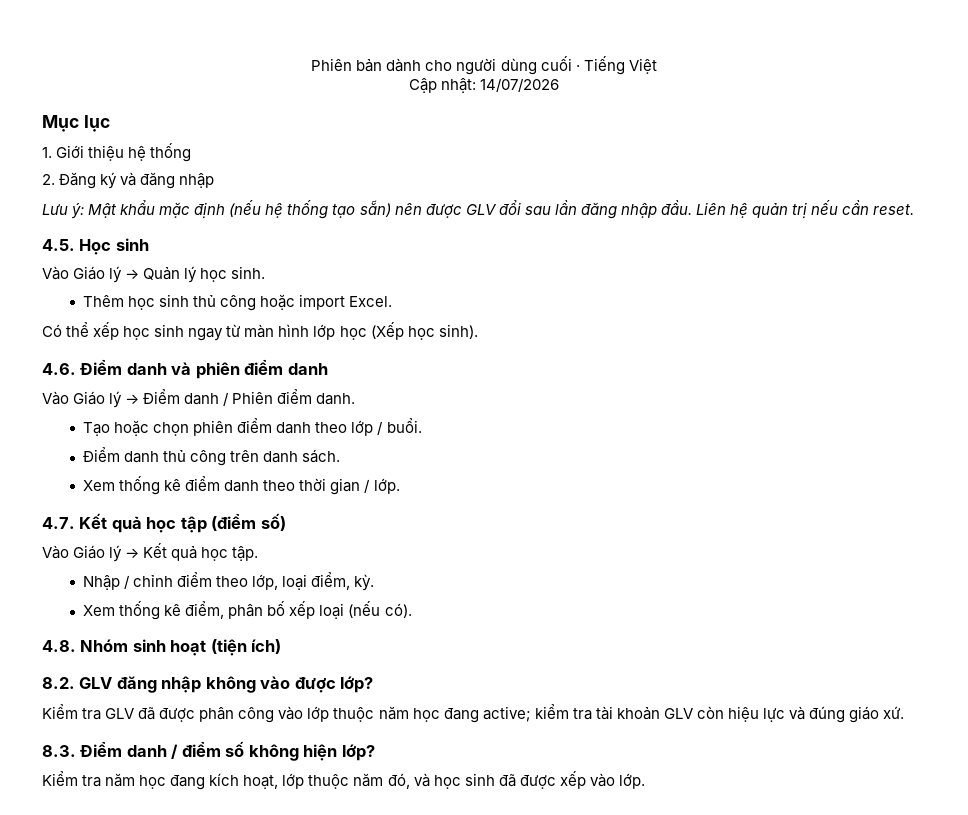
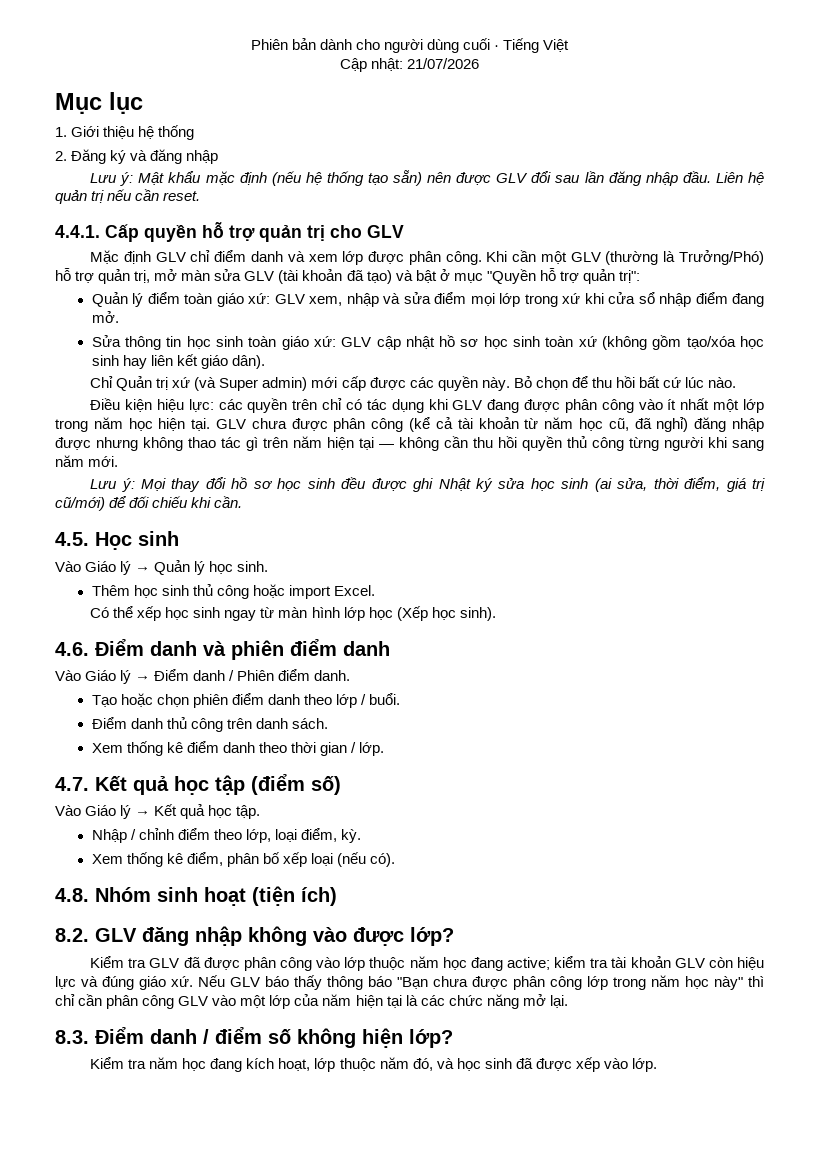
[480,78,560,92] 14/07/2026 -> [407,58,480,69] 21/07/2026
(915, 209) none -> [55,222,404,242] [90,250,764,265] [55,268,640,284] [91,292,765,307] [91,311,119,323] [91,335,765,350] [91,354,265,369] [90,376,737,391] [90,398,764,413] [55,417,765,432] [55,436,764,451] [55,455,119,467] [90,477,765,492] [55,496,243,511] // 4.4.1. Cấp quyền hỗ trợ quản trị cho GLV // Mặc định GLV chỉ điểm danh và xem lớp được phân công. Khi cần một GLV (thường là Trưởng/Phó) hỗ trợ quản trị, mở màn sửa GLV (tài khoản đã tạo) và bật ở mục "Quyền hỗ trợ quản trị": // Quản lý điểm toàn giáo xứ: GLV xem, nhập và sửa điểm mọi lớp trong xứ khi cửa sổ nhập điểm đang mở. // Sửa thông tin học sinh toàn giáo xứ: GLV cập nhật hồ sơ học sinh toàn xứ (không gồm tạo/xóa học sinh hay liên kết giáo dân). // Chỉ Quản trị xứ (và Super admin) mới cấp được các quyền này. Bỏ chọn để thu hồi bất cứ lúc nào. // Điều kiện hiệu lực: các quyền trên chỉ có tác dụng khi GLV đang được phân công vào ít nhất một lớp trong năm học hiện tại. GLV chưa được phân công (kể cả tài khoản từ năm học cũ, đã nghỉ) đăng nhập được nhưng không thao tác gì trên năm hiện tại — không cần thu hồi quyền thủ công từng người khi sang năm mới. // Lưu ý: Mọi thay đổi hồ sơ học sinh đều được ghi Nhật ký sửa học sinh (ai sửa, thời điểm, giá trị cũ/mới) để đối chiếu khi cần.
(905, 712) none -> [198,975,764,990] [55,994,568,1009] Nếu GLV báo thấy thông báo "Bạn chưa được phân công lớp trong năm học này" thì chỉ cần phân công GLV vào một lớp của năm hiện tại là các chức năng mở lại.

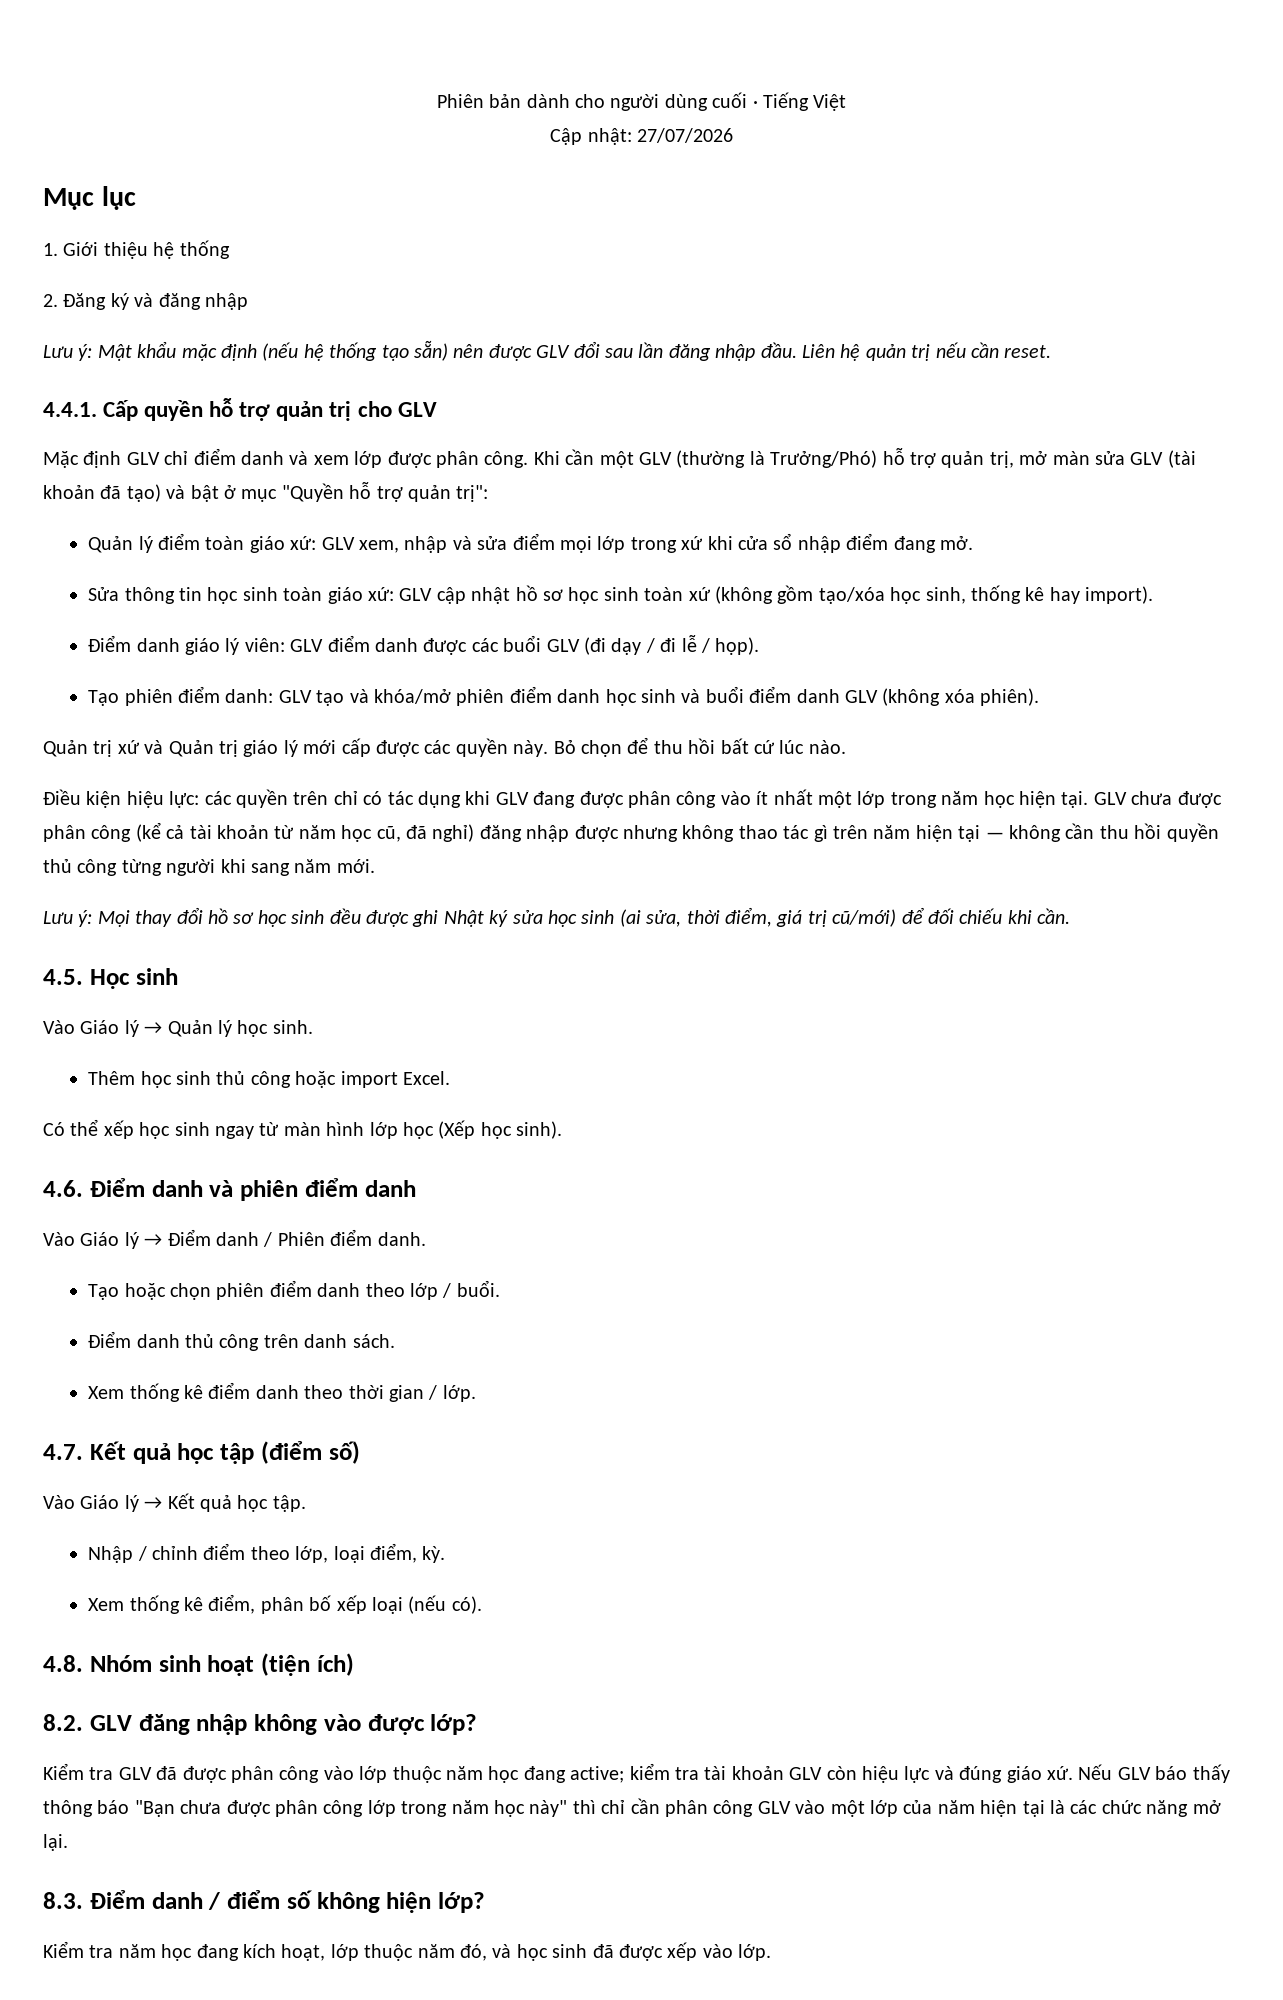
[407,58,480,69] 21/07/2026 -> [636,128,733,143] 27/07/2026
[91,354,265,369] [90,376,308,391] sinh hay liên kết giáo dân). // Chỉ Quản trị xứ (và Super admin) -> [925,585,1154,604] [88,635,760,655] [88,686,1040,706] [43,740,298,757] sinh, thống kê hay import). // Điểm danh giáo lý viên: GLV điểm danh được các buổi GLV (đi dạy / đi lễ / họp). // Tạo phiên điểm danh: GLV tạo và khóa/mở phiên điểm danh học sinh và buổi điểm danh GLV (không xóa phiên). // Quản trị xứ và Quản trị giáo lý

